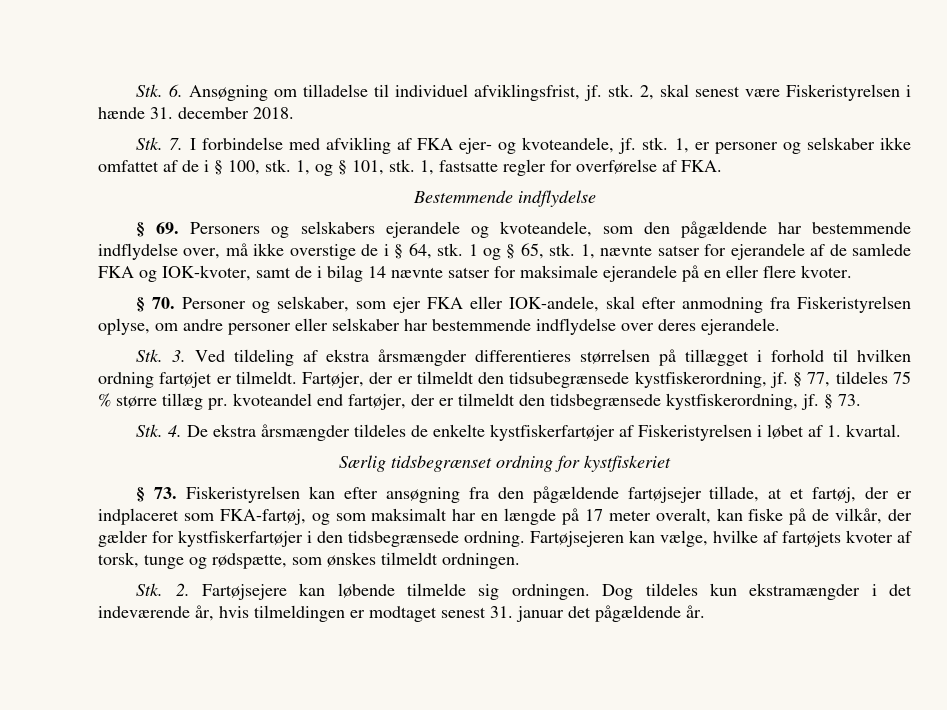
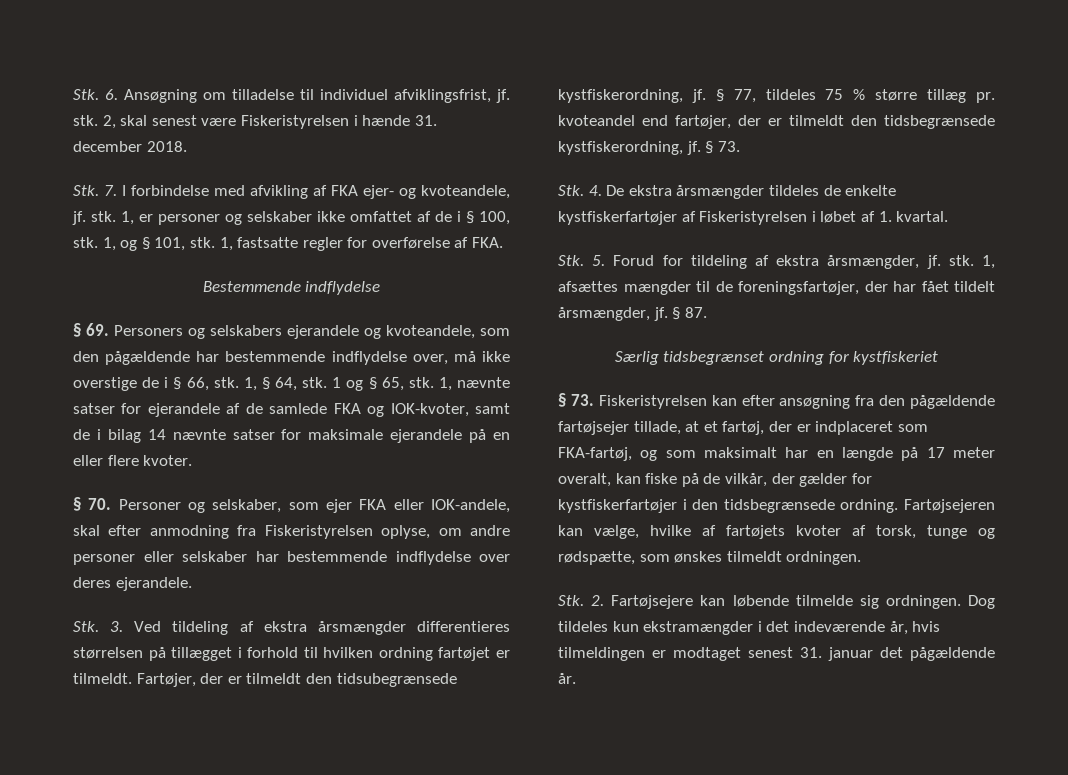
(404, 251) none -> [186,377,270,391] 66, stk. 1, §
(902, 430) none -> [558,255,995,269] [558,281,995,295] [558,307,707,321] // Stk. 5. Forud for tildeling af ekstra årsmængder, jf. stk. 1, afsættes mængder til de foreningsfartøjer, der har fået tildelt årsmængder, jf. § 87.

